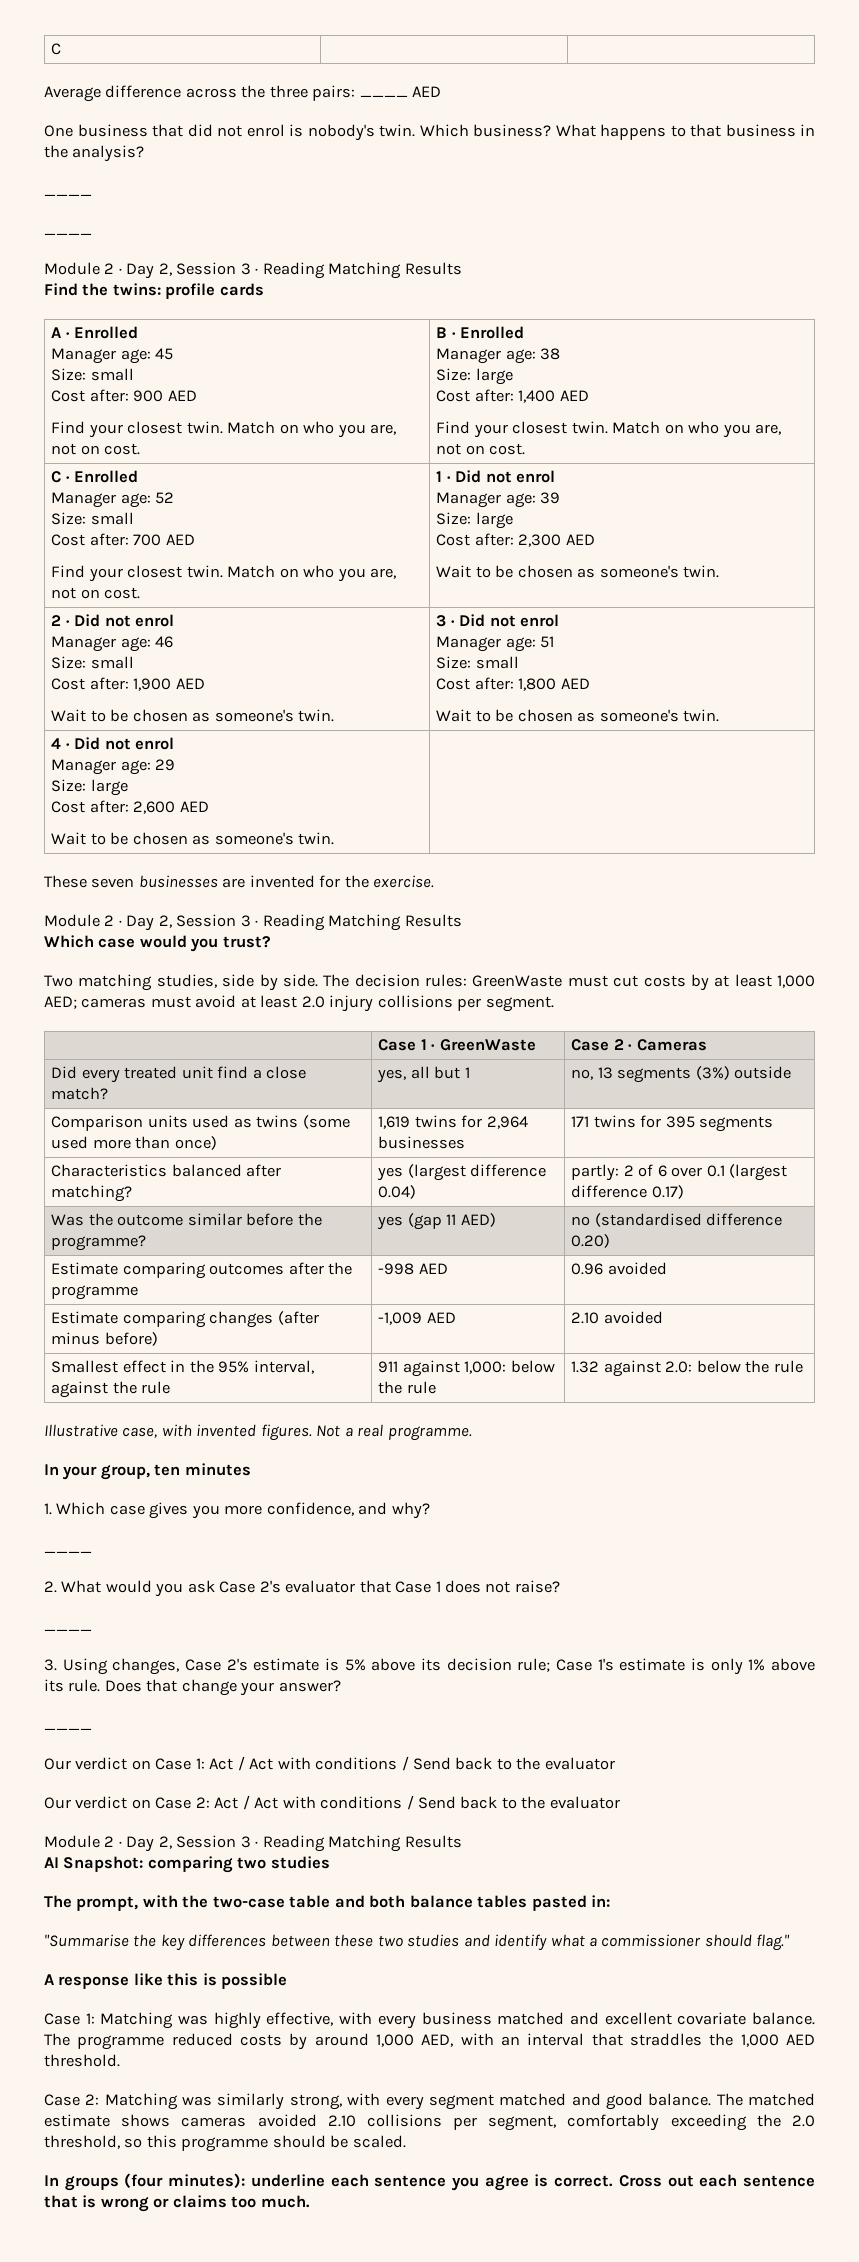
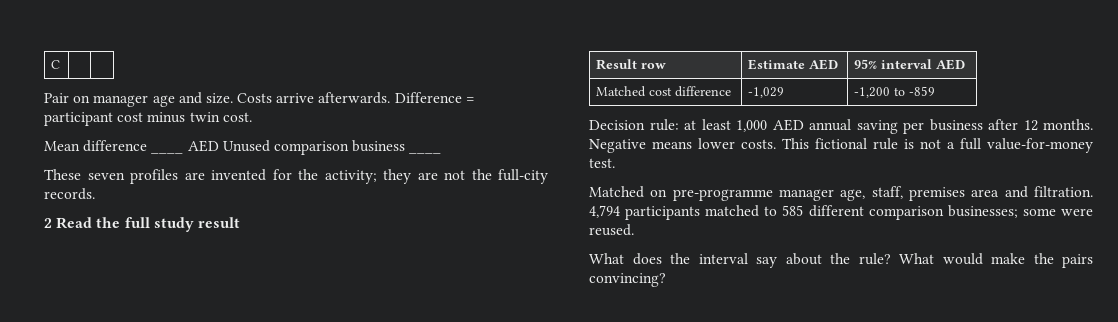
[44,85,442,102] [44,124,815,141] [44,145,145,162] [44,194,92,196] [44,233,92,235] [44,262,462,279] [44,283,264,299] [51,326,139,339] [51,348,174,364] [51,368,134,381] [51,389,197,402] [51,421,396,438] [51,443,141,455] [436,326,525,339] [436,348,561,364] [436,368,513,385] [436,389,589,403] [436,421,781,438] [436,443,526,455] [51,470,139,483] [51,492,175,508] [51,512,134,525] [51,533,195,546] [51,565,396,582] [51,587,141,599] [436,470,556,483] [436,492,561,508] [436,512,513,529] [436,533,595,547] [436,565,720,578] [51,614,175,627] [51,636,174,652] [51,656,134,669] [51,677,205,691] [51,709,335,722] [436,614,560,627] [436,636,555,652] [436,656,519,669] [436,677,590,691] [436,709,720,722] [51,737,175,750] [51,759,176,775] [51,779,128,796] [51,800,209,814] [51,832,335,845] Average difference across the three pairs: ____ AED // One business that did not enrol is nobody's twin. Which business? What happens to that business in the analysis? // ____ // ____ // Module 2 · Day 2, Session 3 · Reading Matching Results // Find the twins: profile cards // A · Enrolled // Manager age: 45 // Size: small // Cost after: 900 AED // Find your closest twin. Match on who you are, not on cost. | B · Enrolled // Manager age: 38 // Size: large // Cost after: 1,400 AED // Find your closest twin. Match on who you are, not on cost. // C · Enrolled // Manager age: 52 // Size: small // Cost after: 700 AED // Find your closest twin. Match on who you are, not on cost. | 1 · Did not enrol // Manager age: 39 // Size: large // Cost after: 2,300 AED // Wait to be chosen as someone's twin. // 2 · Did not enrol // Manager age: 46 // Size: small // Cost after: 1,900 AED // Wait to be chosen as someone's twin. | 3 · Did not enrol // Manager age: 51 // Size: small // Cost after: 1,800 AED // Wait to be chosen as someone's twin. // 4 · Did not enrol // Manager age: 29 // Size: large // Cost after: 2,600 AED // Wait to be chosen as someone's twin. | -> [44,92,475,107] [44,112,252,126] [44,140,442,155] Pair on manager age and size. Costs arrive afterwards. Difference = participant cost minus twin cost. // Mean difference ____ AED Unused comparison business ____
[138,875,218,888] businesses -> [130,169,178,184] profiles
[373,875,435,888] [44,914,462,931] [44,935,271,952] [44,974,815,991] [44,995,554,1012] [378,1039,536,1051] [571,1039,707,1051] [51,1066,307,1083] [51,1087,109,1100] [377,1066,470,1083] [571,1066,792,1083] [51,1115,350,1131] [51,1136,217,1150] [378,1115,528,1129] [378,1136,466,1149] [571,1115,774,1132] [51,1164,282,1177] [51,1185,133,1202] [377,1164,547,1181] [378,1185,417,1199] [571,1164,788,1181] [571,1185,684,1199] [51,1213,322,1226] [51,1235,147,1251] [377,1213,496,1230] [571,1213,783,1227] [571,1234,611,1248] [51,1262,353,1279] [51,1285,139,1300] [378,1263,448,1275] [571,1262,667,1275] [51,1311,319,1328] [51,1332,158,1346] [378,1312,456,1325] [571,1311,663,1324] [51,1360,314,1374] [51,1381,171,1398] [378,1360,555,1377] [378,1381,436,1394] [571,1360,803,1377] [44,1424,472,1441] [44,1463,251,1480] [44,1502,430,1519] [44,1551,92,1553] [44,1580,560,1597] [44,1629,92,1631] [44,1658,815,1675] [44,1679,341,1696] [44,1728,92,1730] [44,1756,615,1771] [44,1795,620,1810] [44,1835,462,1852] [44,1856,330,1873] [44,1895,611,1911] [44,1934,791,1951] [44,1973,288,1989] [44,2012,816,2029] [44,2033,816,2050] [44,2054,120,2067] [44,2093,816,2110] [44,2114,815,2131] [44,2135,406,2152] [44,2173,815,2191] [44,2195,310,2212] exercise. // Module 2 · Day 2, Session 3 · Reading Matching Results // Which case would you trust? // Two matching studies, side by side. The decision rules: GreenWaste must cut costs by at least 1,000 AED; cameras must avoid at least 2.0 injury collisions per segment. // | Case 1 · GreenWaste | Case 2 · Cameras // Did every treated unit find a close match? | yes, all but 1 | no, 13 segments (3%) outside // Comparison units used as twins (some used more than once) | 1,619 twins for 2,964 businesses | 171 twins for 395 segments // Characteristics balanced after matching? | yes (largest difference 0.04) | partly: 2 of 6 over 0.1 (largest difference 0.17) // Was the outcome similar before the programme? | yes (gap 11 AED) | no (standardised difference 0.20) // Estimate comparing outcomes after the programme | -998 AED | 0.96 avoided // Estimate comparing changes (after minus before) | -1,009 AED | 2.10 avoided // Smallest effect in the 95% interval, against the rule | 911 against 1,000: below the rule | 1.32 against 2.0: below the rule // Illustrative case, with invented figures. Not a real programme. // In your group, ten minutes // 1. Which case gives you more confidence, and why? // ____ // 2. What would you ask Case 2's evaluator that Case 1 does not raise? // ____ // 3. Using changes, Case 2's estimate is 5% above its decision rule; Case 1's estimate is only 1% above its rule. Does that change your answer? // ____ // Our verdict on Case 1: Act / Act with conditions / Send back to the evaluator // Our verdict on Case 2: Act / Act with conditions / Send back to the evaluator // Module 2 · Day 2, Session 3 · Reading Matching Results // AI Snapshot: comparing two studies // The prompt, with the two-case table and both balance tables pasted in: // "Summarise the key differences between these two studies and identify what a commissioner should flag." // A response like this is possible // Case 1: Matching was highly effective, with every business matched and excellent covariate balance. The programme reduced costs by around 1,000 AED, with an interval that straddles the 1,000 AED threshold. // Case 2: Matching was similarly strong, with every segment matched and good balance. The matched estimate shows cameras avoided 2.10 collisions per segment, comfortably exceeding the 2.0 threshold, so this programme should be scaled. // In groups (four minutes): underline each sentence you agree is correct. Cross out each sentence that is wrong or claims too much. -> [324,169,548,184] [44,188,95,200] [44,217,240,232] [596,59,667,70] [748,59,839,70] [854,59,966,70] [596,86,732,97] [748,87,785,98] [854,86,936,98] [589,119,1093,134] [589,138,1093,153] [589,158,615,168] [589,186,1093,201] [589,205,1093,220] [589,224,634,236] [589,253,1093,268] [589,273,666,287] activity; they are not the full-city records. // 2 Read the full study result // Result row | Estimate AED | 95% interval AED // Matched cost difference | -1,029 | -1,200 to -859 // Decision rule: at least 1,000 AED annual saving per business after 12 months. Negative means lower costs. This fictional rule is not a full value-for-money test. // Matched on pre-programme manager age, staff, premises area and filtration. 4,794 participants matched to 585 different comparison businesses; some were reused. // What does the interval say about the rule? What would make the pairs convincing?

